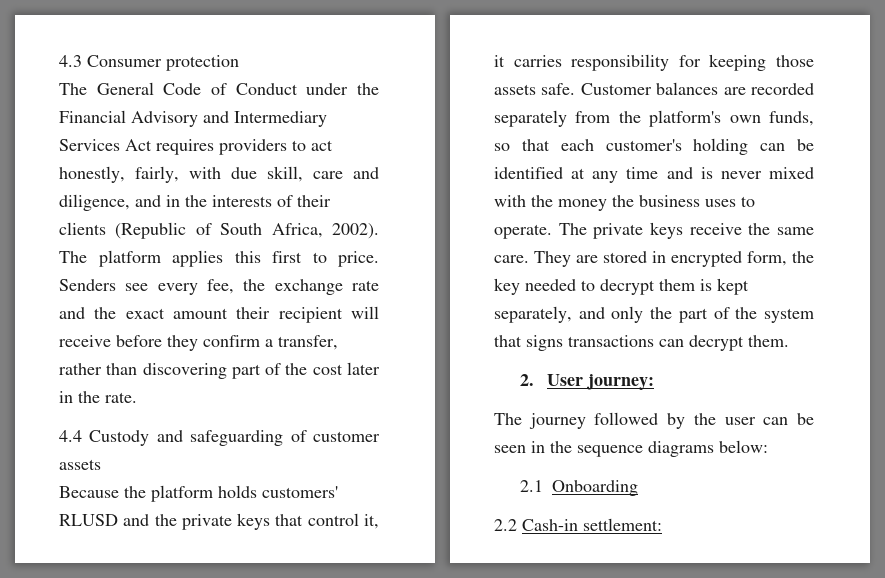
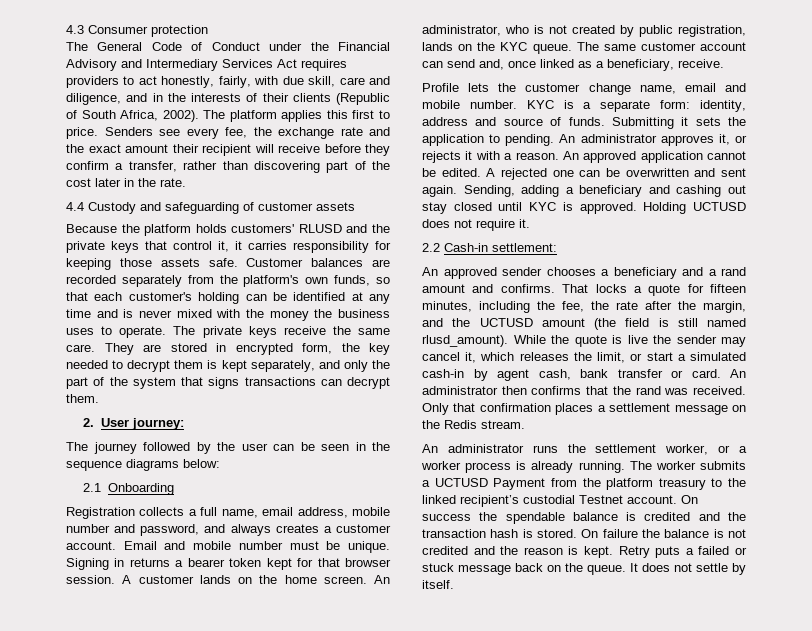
[494,518,662,531] 2.2 Cash-in settlement: -> [66,507,390,519] [66,524,391,536] [66,541,390,553] [66,558,392,570] [66,575,390,584] [422,25,746,37] [422,42,746,54] [422,59,724,71] [422,83,746,95] [422,100,746,112] [422,117,746,129] [422,134,747,146] [422,151,746,163] [422,168,746,180] [422,185,746,197] [422,202,746,214] [422,219,530,231] [422,243,557,252] [422,267,746,279] [422,284,746,296] [422,301,746,313] [422,318,746,330] [422,335,746,347] [422,352,746,363] [422,369,746,381] [422,386,746,395] [422,403,746,415] [422,420,525,429] [422,444,747,455] [421,461,746,473] [422,478,746,490] [422,495,698,507] [422,512,746,524] [422,529,746,538] [422,546,747,558] [422,563,746,575] [422,580,454,589] Registration collects a full name, email address, mobile number and password, and always creates a customer account. Email and mobile number must be unique. Signing in returns a bearer token kept for that browser session. A customer lands on the home screen. An administrator, who is not created by public registration, lands on the KYC queue. The same customer account can send and, once linked as a beneficiary, receive. // Profile lets the customer change name, email and mobile number. KYC is a separate form: identity, address and source of funds. Submitting it sets the application to pending. An administrator approves it, or rejects it with a reason. An approved application cannot be edited. A rejected one can be overwritten and sent again. Sending, adding a beneficiary and cashing out stay closed until KYC is approved. Holding UCTUSD does not require it. // 2.2 Cash-in settlement: // An approved sender chooses a beneficiary and a rand amount and confirms. That locks a quote for fifteen minutes, including the fee, the rate after the margin, and the UCTUSD amount (the field is still named rlusd_amount). While the quote is live the sender may cancel it, which releases the limit, or start a simulated cash-in by agent cash, bank transfer or card. An administrator then confirms that the rand was received. Only that confirmation places a settlement message on the Redis stream. // An administrator runs the settlement worker, or a worker process is already running. The worker submits a UCTUSD Payment from the platform treasury to the linked recipient’s custodial Testnet account. On success the spendable balance is credited and the transaction hash is stored. On failure the balance is not credited and the reason is kept. Retry puts a failed or stuck message back on the queue. It does not settle by itself.

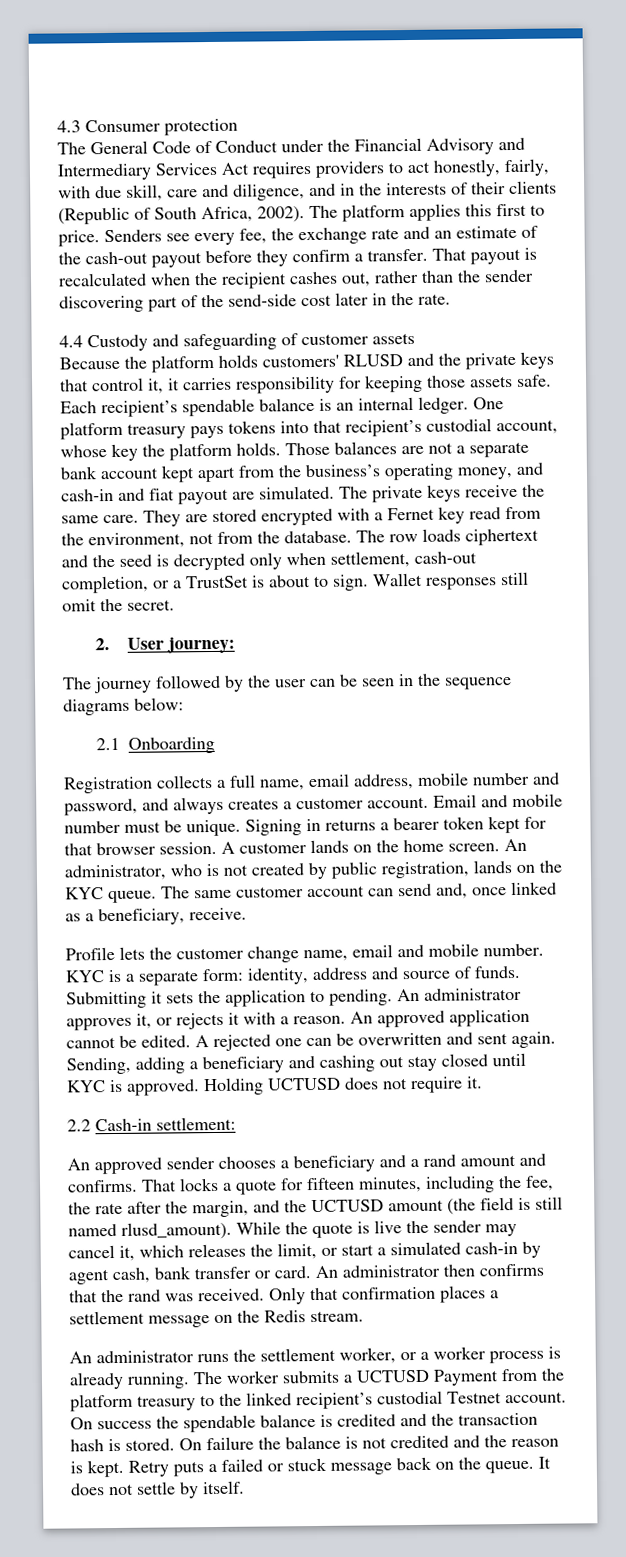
[66,144,390,156] [66,161,248,172] the exact amount their recipient will receive before they confirm a transfer, rather than -> [434,225,538,239] [58,247,537,268] [58,269,534,289] an estimate of the cash-out payout before they confirm a transfer. That payout is recalculated when the recipient cashes out, rather than the sender
(390, 165) none -> [228,294,297,307] send-side
[246,258,390,267] [66,275,390,287] [66,292,390,304] [66,309,390,321] [66,326,167,338] Customer balances are recorded separately from the platform's own funds, so that each customer's holding can be identified at any time and is never mixed with the money the business uses to operate. -> [60,396,504,418] [60,418,558,440] [60,441,529,461] [60,462,543,483] [61,485,335,505] Each recipient’s spendable balance is an internal ledger. One platform treasury pays tokens into that recipient’s custodial account, whose key the platform holds. Those balances are not a separate bank account kept apart from the business’s operating money, and cash-in and fiat payout are simulated.
[216,343,390,355] [66,360,390,372] [66,377,390,389] [66,394,99,403] in encrypted form, the key needed to decrypt them is kept separately, and only the part of the system that signs transactions can decrypt them. -> [261,506,541,526] [61,528,539,549] [61,551,477,571] [61,571,529,594] [62,598,175,612] encrypted with a Fernet key read from the environment, not from the database. The row loads ciphertext and the seed is decrypted only when settlement, cash-out completion, or a TrustSet is about to sign. Wallet responses still omit the secret.

